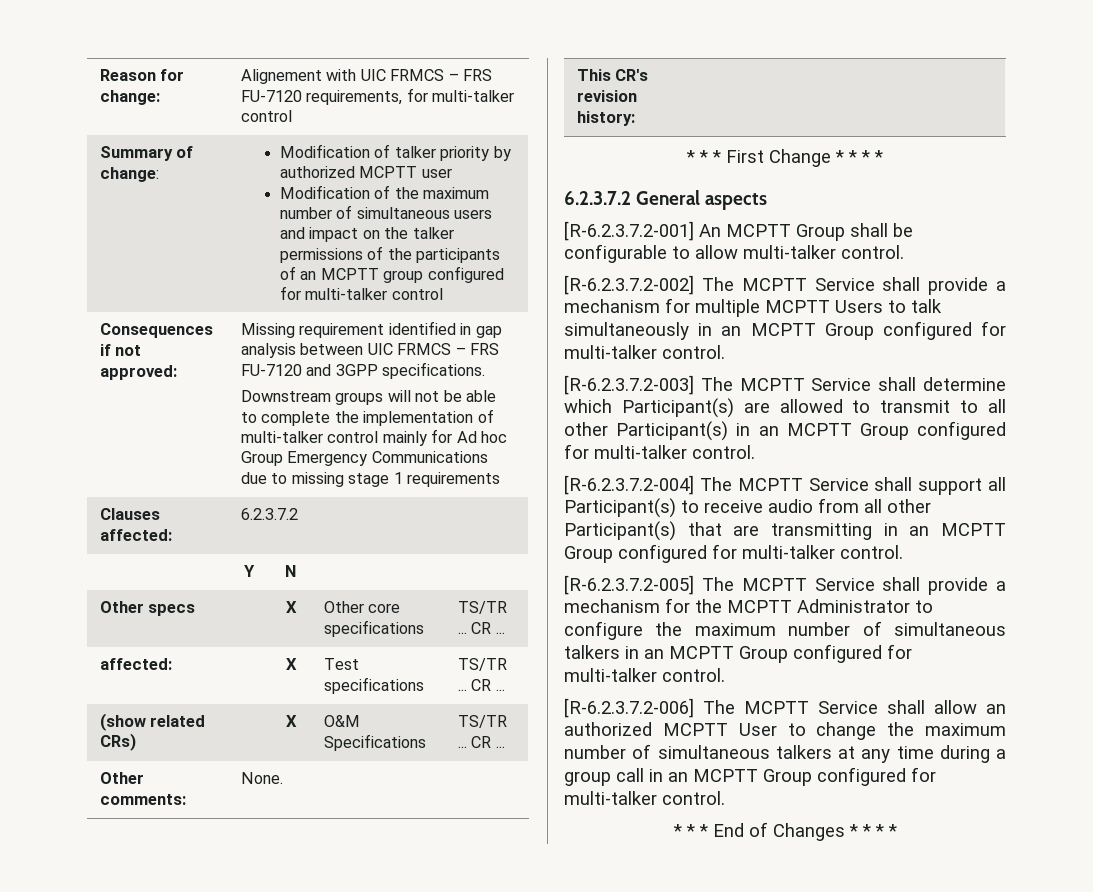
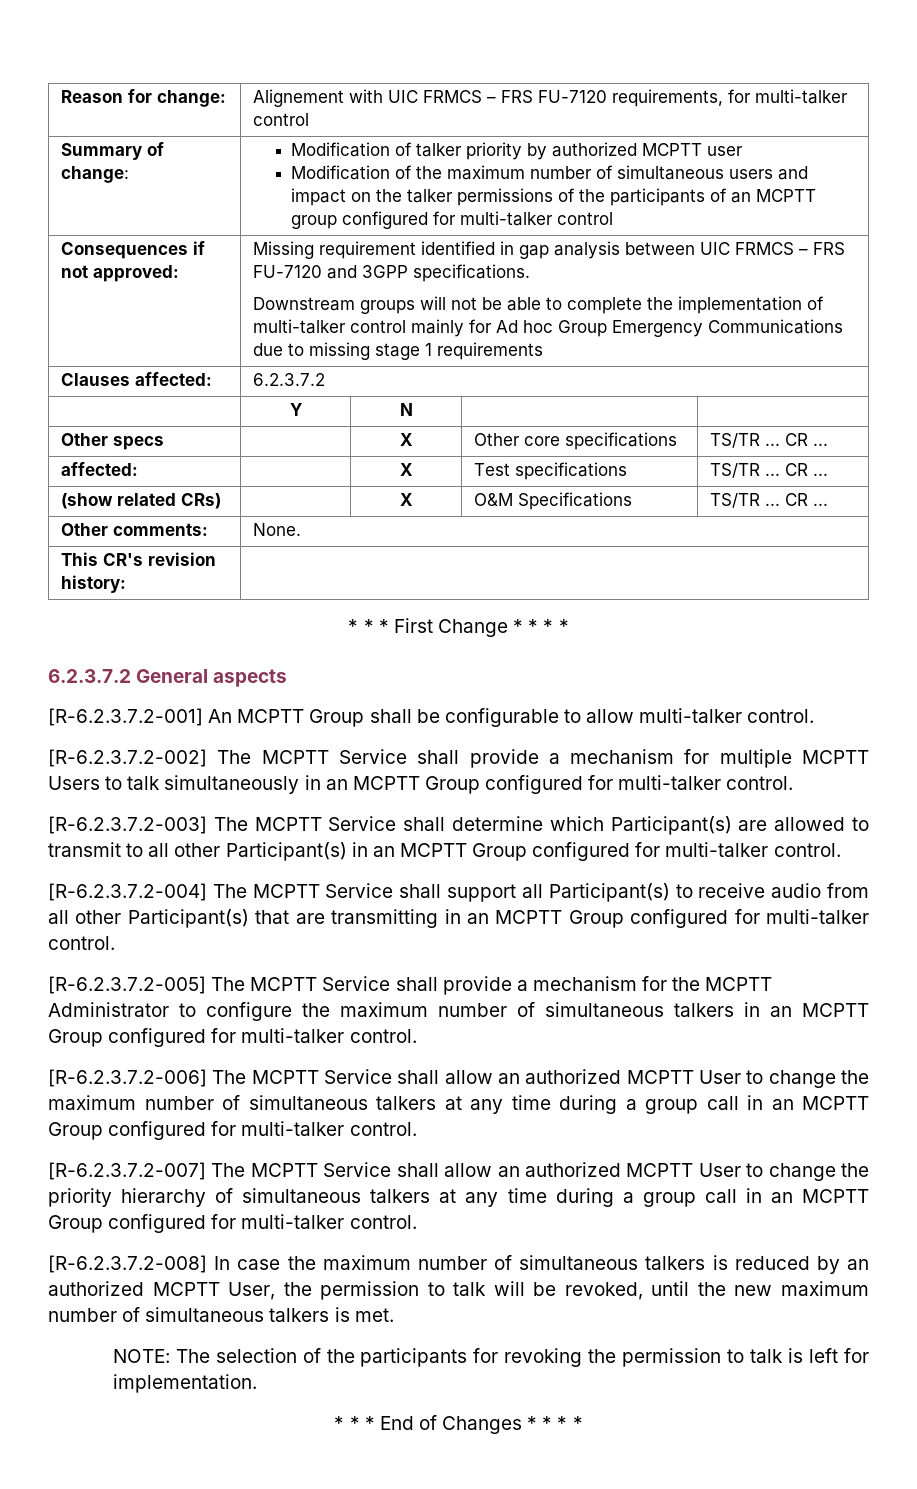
(725, 798) none -> [48,1162,869,1181] [48,1188,869,1207] [48,1214,417,1233] [48,1255,869,1274] [48,1281,870,1300] [48,1307,394,1322] [112,1348,869,1367] [112,1374,257,1393] // [R-6.2.3.7.2-007] The MCPTT Service shall allow an authorized MCPTT User to change the priority hierarchy of simultaneous talkers at any time during a group call in an MCPTT Group configured for multi-talker control. // [R-6.2.3.7.2-008] In case the maximum number of simultaneous talkers is reduced by an authorized MCPTT User, the permission to talk will be revoked, until the new maximum number of simultaneous talkers is met. // NOTE: The selection of the participants for revoking the permission to talk is left for implementation.

